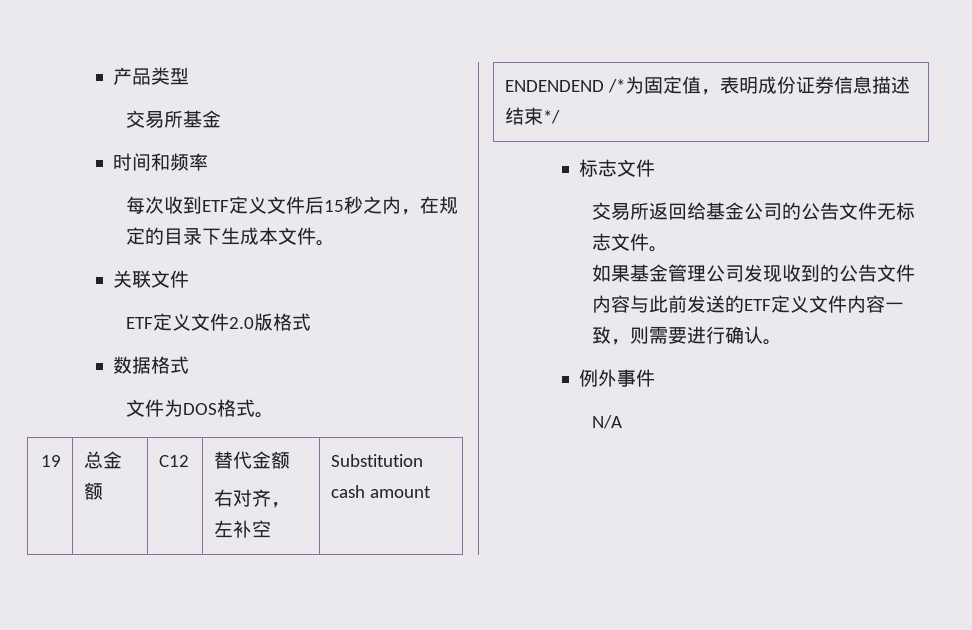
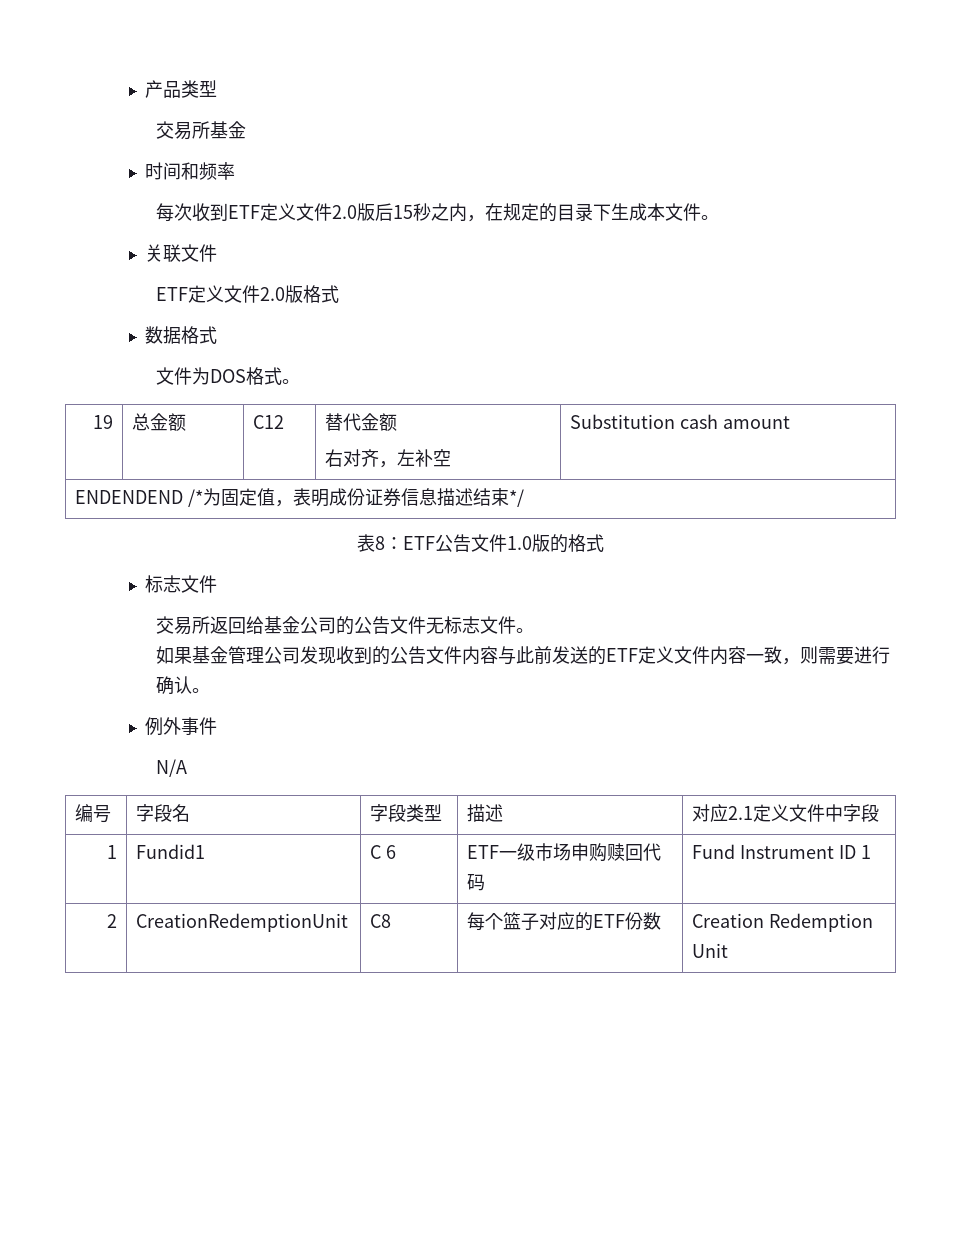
(305, 205) none -> [331,203,375,221] 2.0版
(561, 117) none -> [357,534,604,553] // 表8：ETF公告文件1.0版的格式
(622, 422) none -> [75,804,112,823] [136,804,191,822] [370,804,443,822] [467,804,504,822] [692,804,880,822] [106,845,117,859] [136,844,206,859] [370,845,397,859] [467,843,662,862] [467,874,486,891] [692,844,872,859] [106,914,117,928] [136,913,349,932] [370,914,392,928] [467,912,662,931] [692,913,874,932] [692,943,729,958] // 编号 | 字段名 | 字段类型 | 描述 | 对应2.1定义文件中字段 // 1 | Fundid1 | C 6 | ETF一级市场申购赎回代码 | Fund Instrument ID 1 // 2 | CreationRedemptionUnit | C8 | 每个篮子对应的ETF份数 | Creation Redemption Unit

